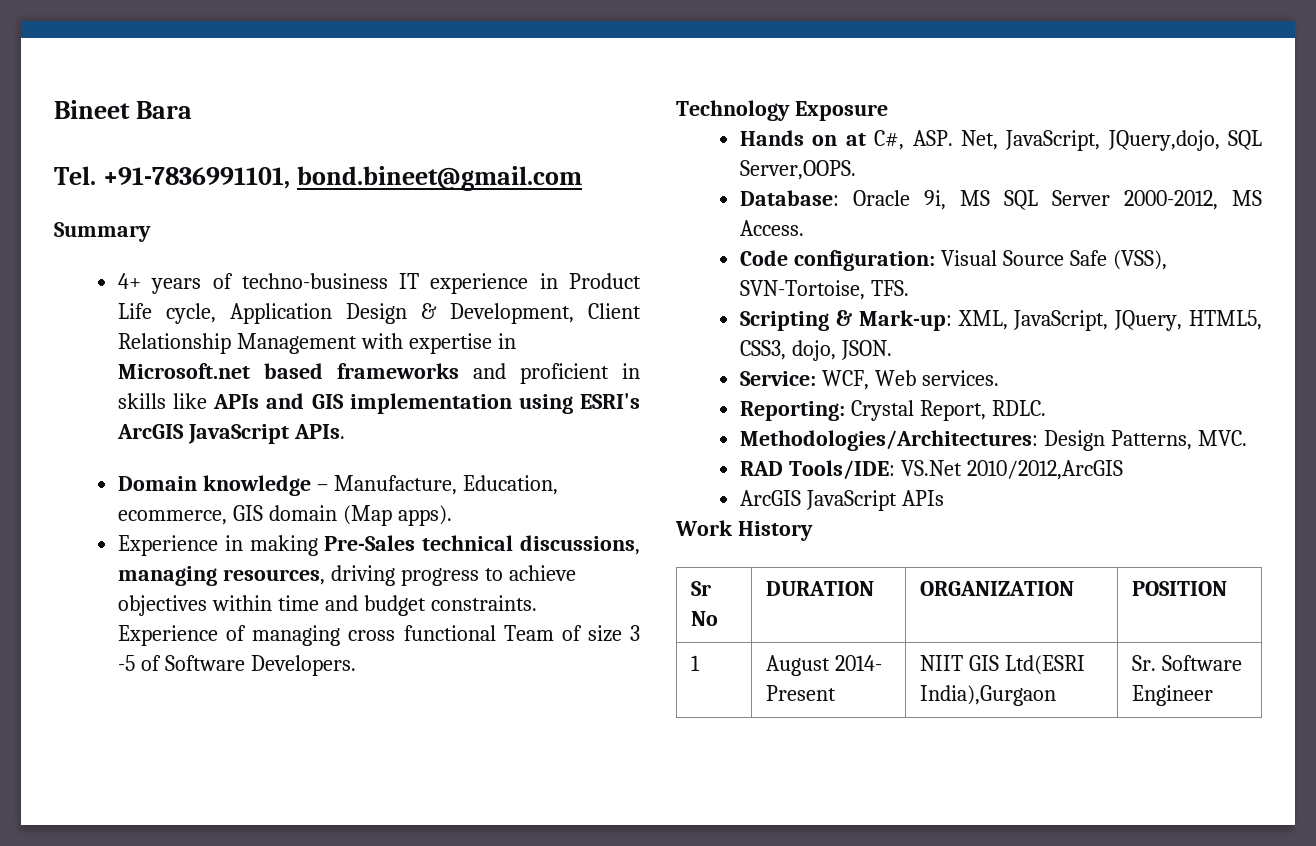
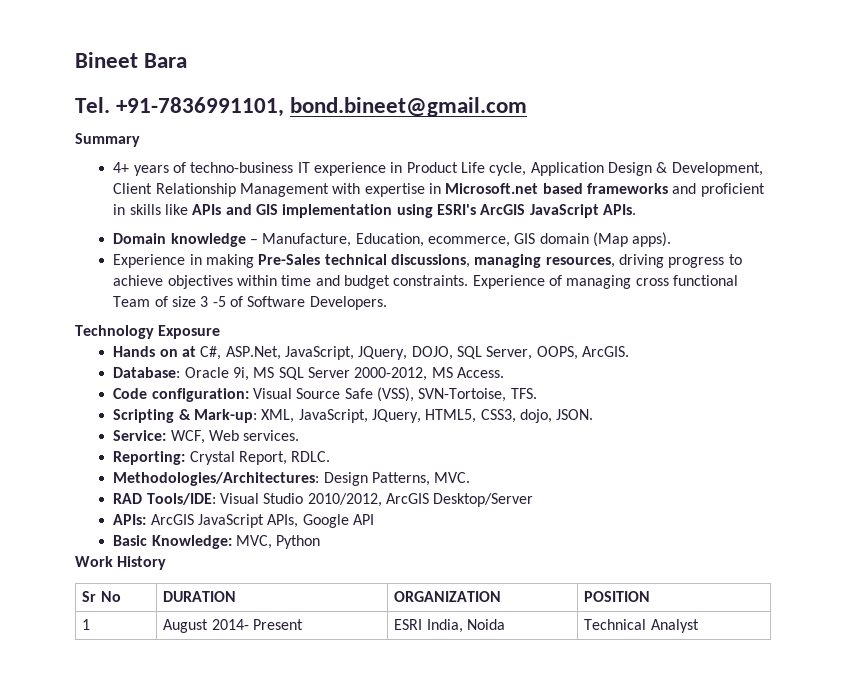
[912,130,1262,151] [740,160,857,180] ASP. Net, JavaScript, JQuery,dojo, SQL Server,OOPS. -> [225,346,629,360] ASP.Net, JavaScript, JQuery, DOJO, SQL Server, OOPS, ArcGIS.
[900,460,1123,480] [740,490,944,511] VS.Net 2010/2012,ArcGIS // ArcGIS JavaScript APIs -> [220,493,534,507] [113,514,374,528] [113,535,321,549] Visual Studio 2010/2012, ArcGIS Desktop/Server // APIs: ArcGIS JavaScript APIs, Google API // Basic Knowledge: MVC, Python
[920,655,1085,675] [920,685,1057,706] [1132,655,1242,671] [1132,685,1214,706] NIIT GIS Ltd(ESRI India),Gurgaon | Sr. Software Engineer -> [394,619,505,633] [584,619,699,633] ESRI India, Noida | Technical Analyst

